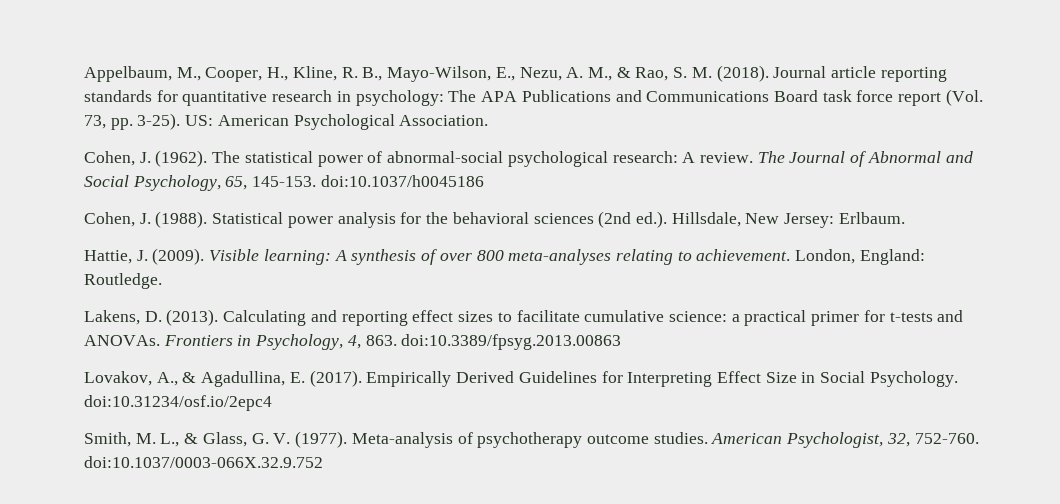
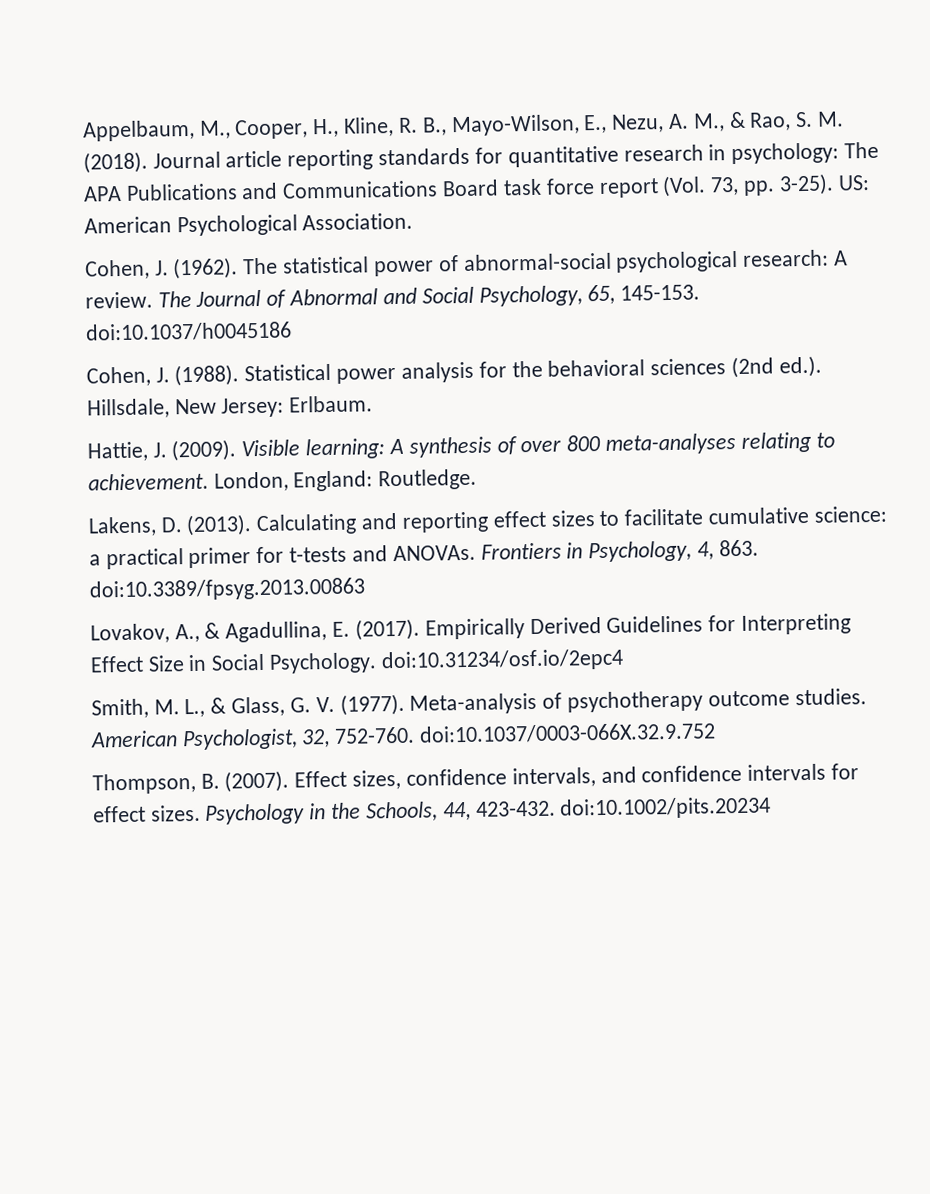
(323, 462) none -> [91,763,859,795] [92,796,772,825] // Thompson, B. (2007). Effect sizes, confidence intervals, and confidence intervals for effect sizes. Psychology in the Schools, 44, 423-432. doi:10.1002/pits.20234

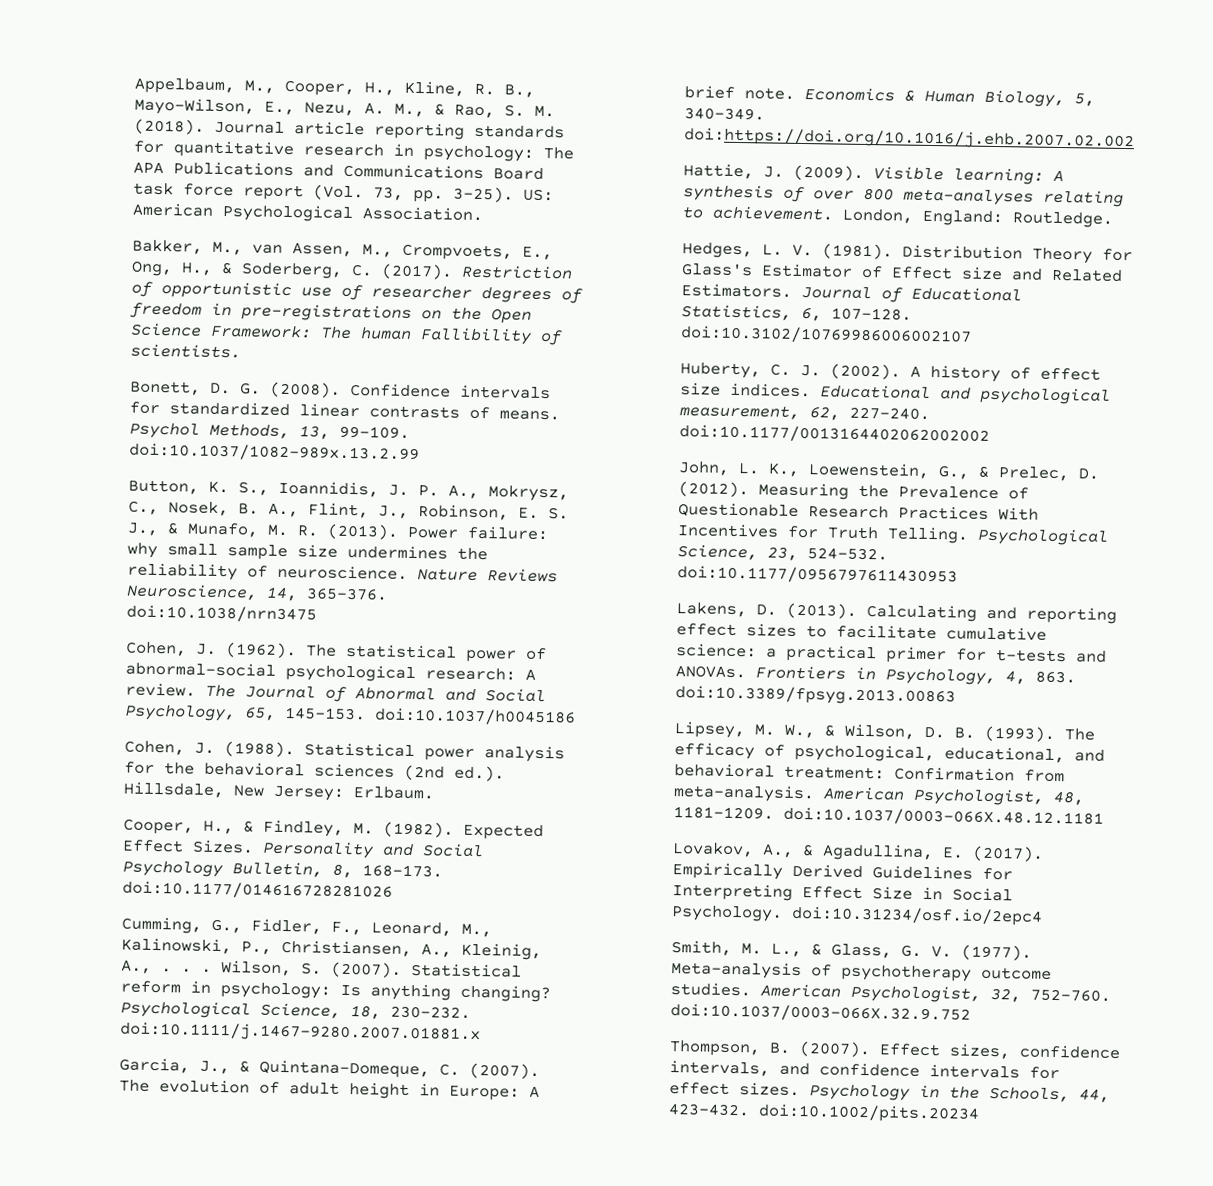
(414, 221) none -> [132,239,554,261] [131,260,574,280] [131,281,584,304] [130,302,533,324] [130,322,564,346] [130,343,242,359] [130,380,552,400] [129,401,561,421] [129,422,411,440] [129,442,421,463] [128,479,570,502] [128,500,570,521] [127,522,550,541] [127,542,489,561] [127,562,559,583] [126,583,389,602] [126,604,318,623] // Bakker, M., van Assen, M., Crompvoets, E., Ong, H., & Soderberg, C. (2017). Restriction of opportunistic use of researcher degrees of freedom in pre-registrations on the Open Science Framework: The human Fallibility of scientists. // Bonett, D. G. (2008). Confidence intervals for standardized linear contrasts of means. Psychol Methods, 13, 99-109. doi:10.1037/1082-989x.13.2.99 // Button, K. S., Ioannidis, J. P. A., Mokrysz, C., Nosek, B. A., Flint, J., Robinson, E. S. J., & Munafo, M. R. (2013). Power failure: why small sample size undermines the reliability of neuroscience. Nature Reviews Neuroscience, 14, 365-376. doi:10.1038/nrn3475
(374, 404) none -> [123,818,545,841] [122,839,485,859] [122,860,444,879] [122,880,394,900] [121,916,493,938] [121,937,543,961] [121,959,523,978] [120,980,552,1003] [120,1000,472,1020] [120,1021,482,1044] [119,1057,541,1080] [119,1079,541,1101] [684,85,1096,108] [684,107,766,121] [683,127,1136,151] // Cooper, H., & Findley, M. (1982). Expected Effect Sizes. Personality and Social Psychology Bulletin, 8, 168-173. doi:10.1177/014616728281026 // Cumming, G., Fidler, F., Leonard, M., Kalinowski, P., Christiansen, A., Kleinig, A., . . . Wilson, S. (2007). Statistical reform in psychology: Is anything changing? Psychological Science, 18, 230-232. doi:10.1111/j.1467-9280.2007.01881.x // Garcia, J., & Quintana-Domeque, C. (2007). The evolution of adult height in Europe: A brief note. Economics & Human Biology, 5, 340-349. doi:https://doi.org/10.1016/j.ehb.2007.02.002
(478, 479) none -> [682,242,1134,264] [681,263,1124,282] [681,283,1023,303] [681,304,913,322] [680,325,973,345] [680,362,1102,383] [680,382,1112,405] [679,404,931,421] [679,424,991,444] [678,461,1100,482] [678,481,1030,500] [678,502,1040,521] [677,523,1110,546] [677,544,889,561] [677,565,959,585] // Hedges, L. V. (1981). Distribution Theory for Glass's Estimator of Effect size and Related Estimators. Journal of Educational Statistics, 6, 107-128. doi:10.3102/10769986006002107 // Huberty, C. J. (2002). A history of effect size indices. Educational and psychological measurement, 62, 227-240. doi:10.1177/0013164402062002002 // John, L. K., Loewenstein, G., & Prelec, D. (2012). Measuring the Prevalence of Questionable Research Practices With Incentives for Truth Telling. Psychological Science, 23, 524-532. doi:10.1177/0956797611430953
(365, 589) none -> [674,721,1096,742] [674,742,1106,764] [674,763,1066,783] [673,784,1085,806] [673,806,1105,827] // Lipsey, M. W., & Wilson, D. B. (1993). The efficacy of psychological, educational, and behavioral treatment: Confirmation from meta-analysis. American Psychologist, 48, 1181-1209. doi:10.1037/0003-066X.48.12.1181

